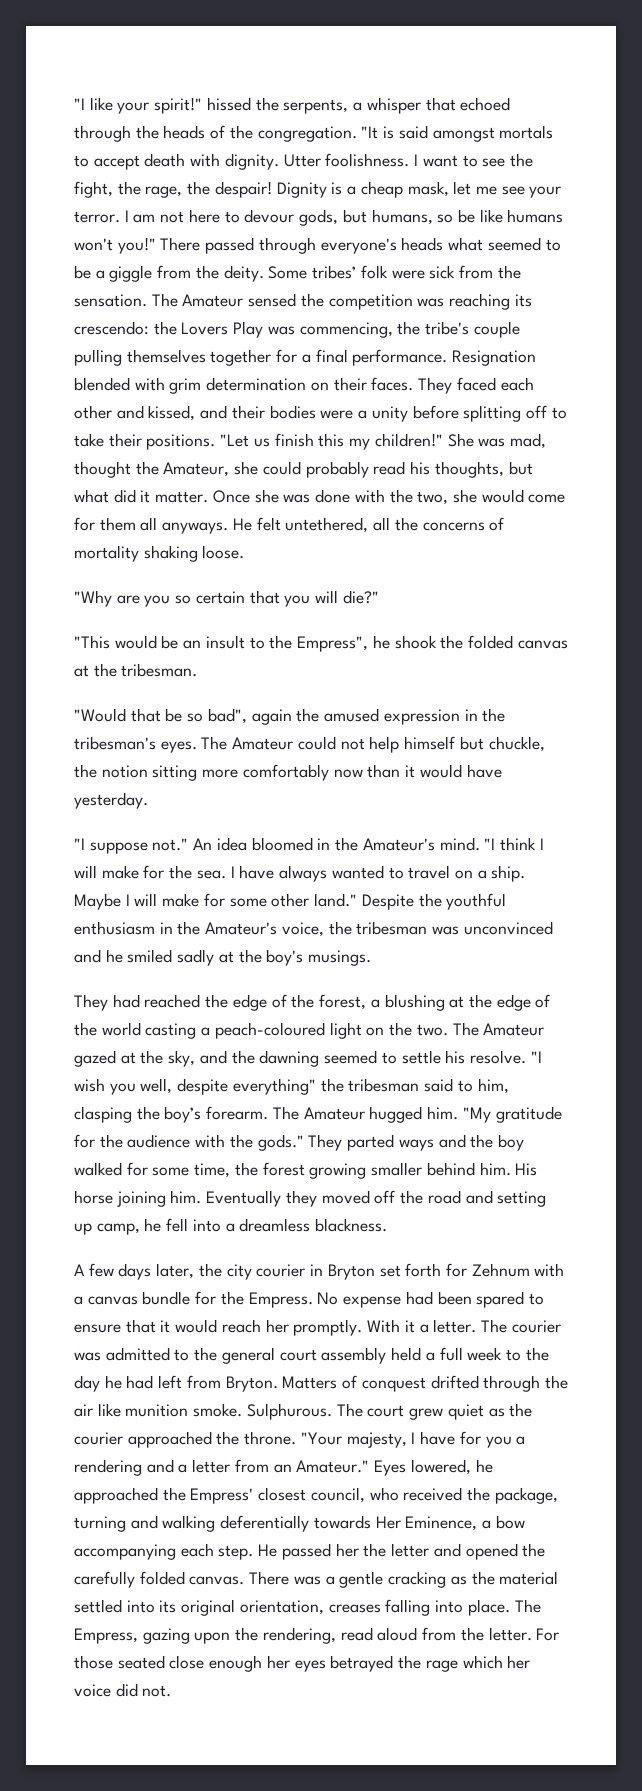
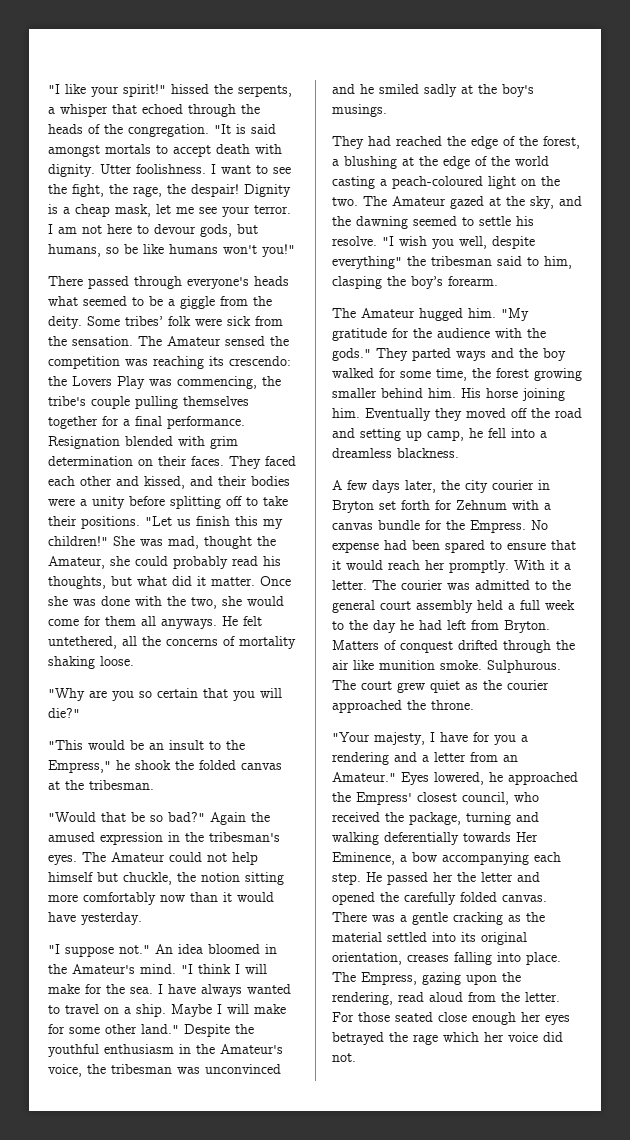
(156, 245) none -> (295, 250) //
[297,636,369,652] Empress", -> [48,760,111,773] Empress,"
[207,708,292,725] bad", again -> [168,812,246,825] bad?" Again
(269, 1113) none -> (498, 281) //
(297, 1438) none -> (474, 705) //

